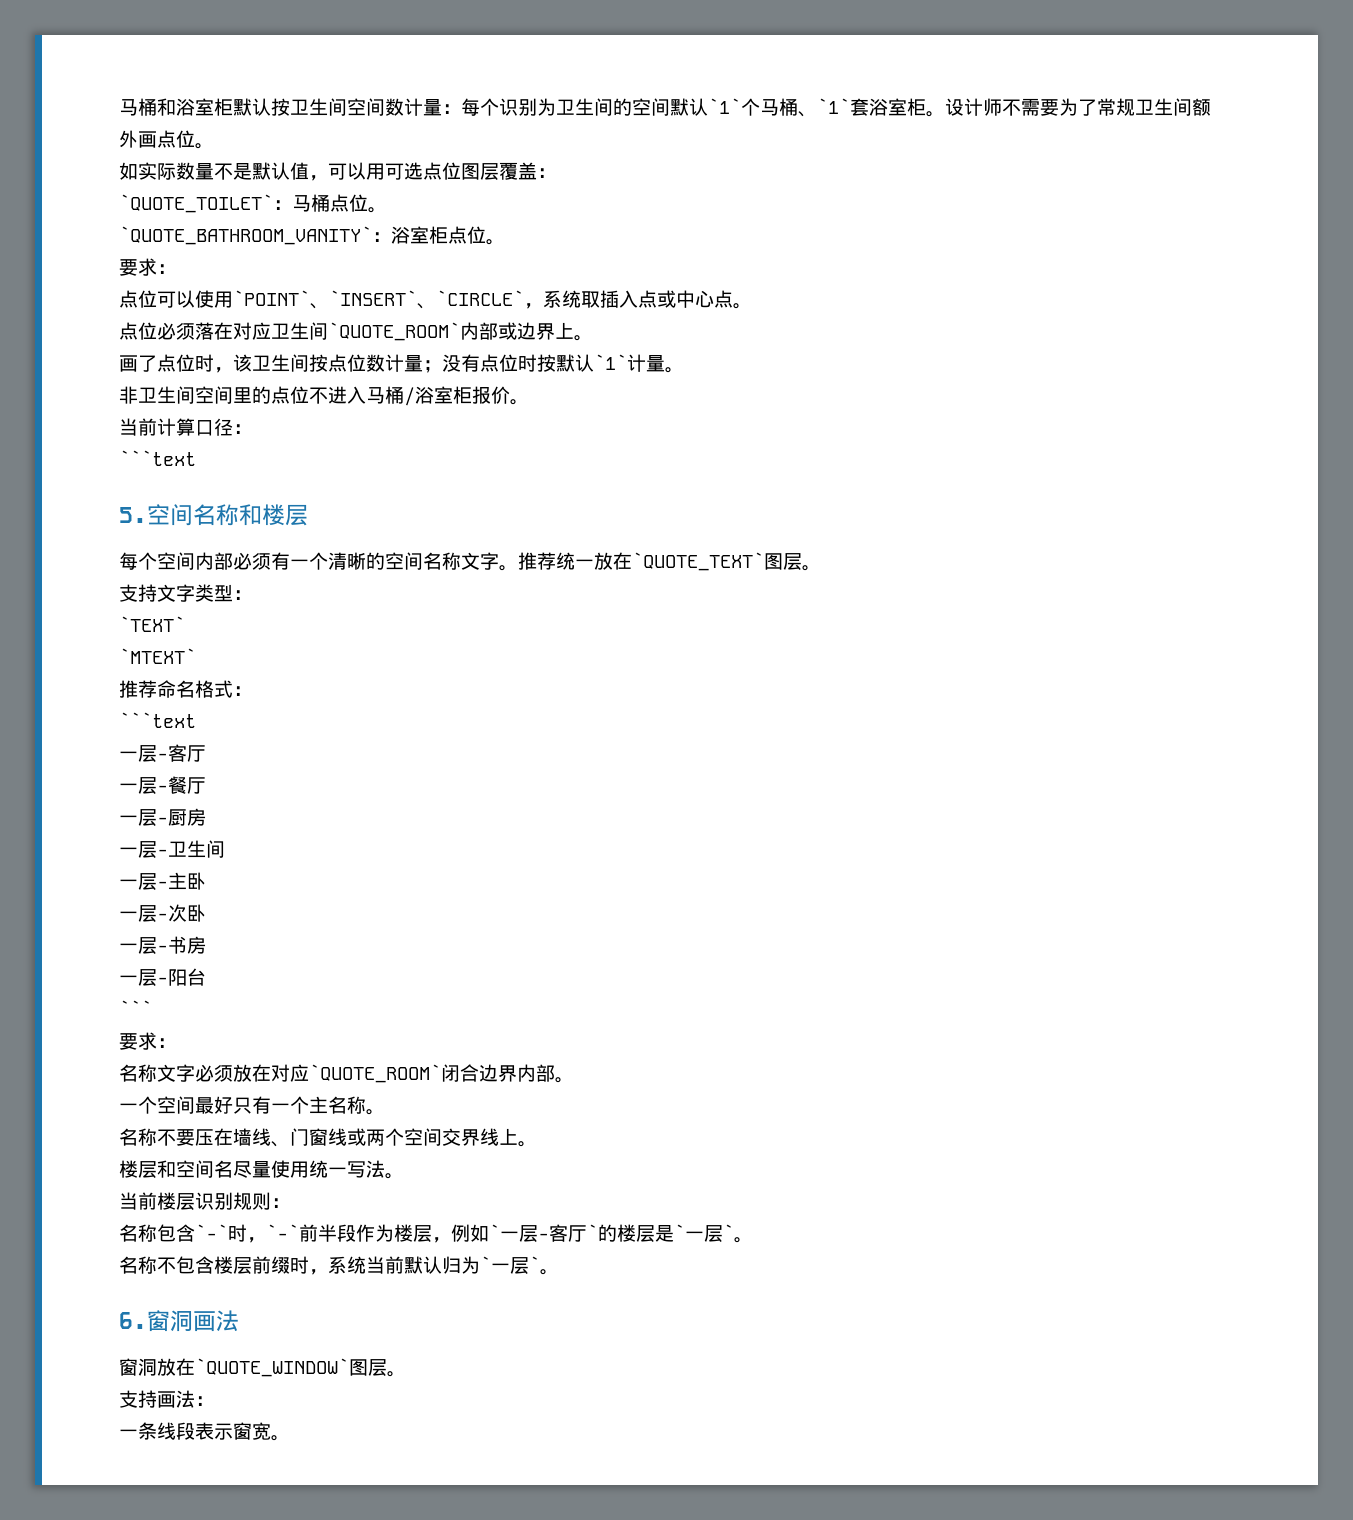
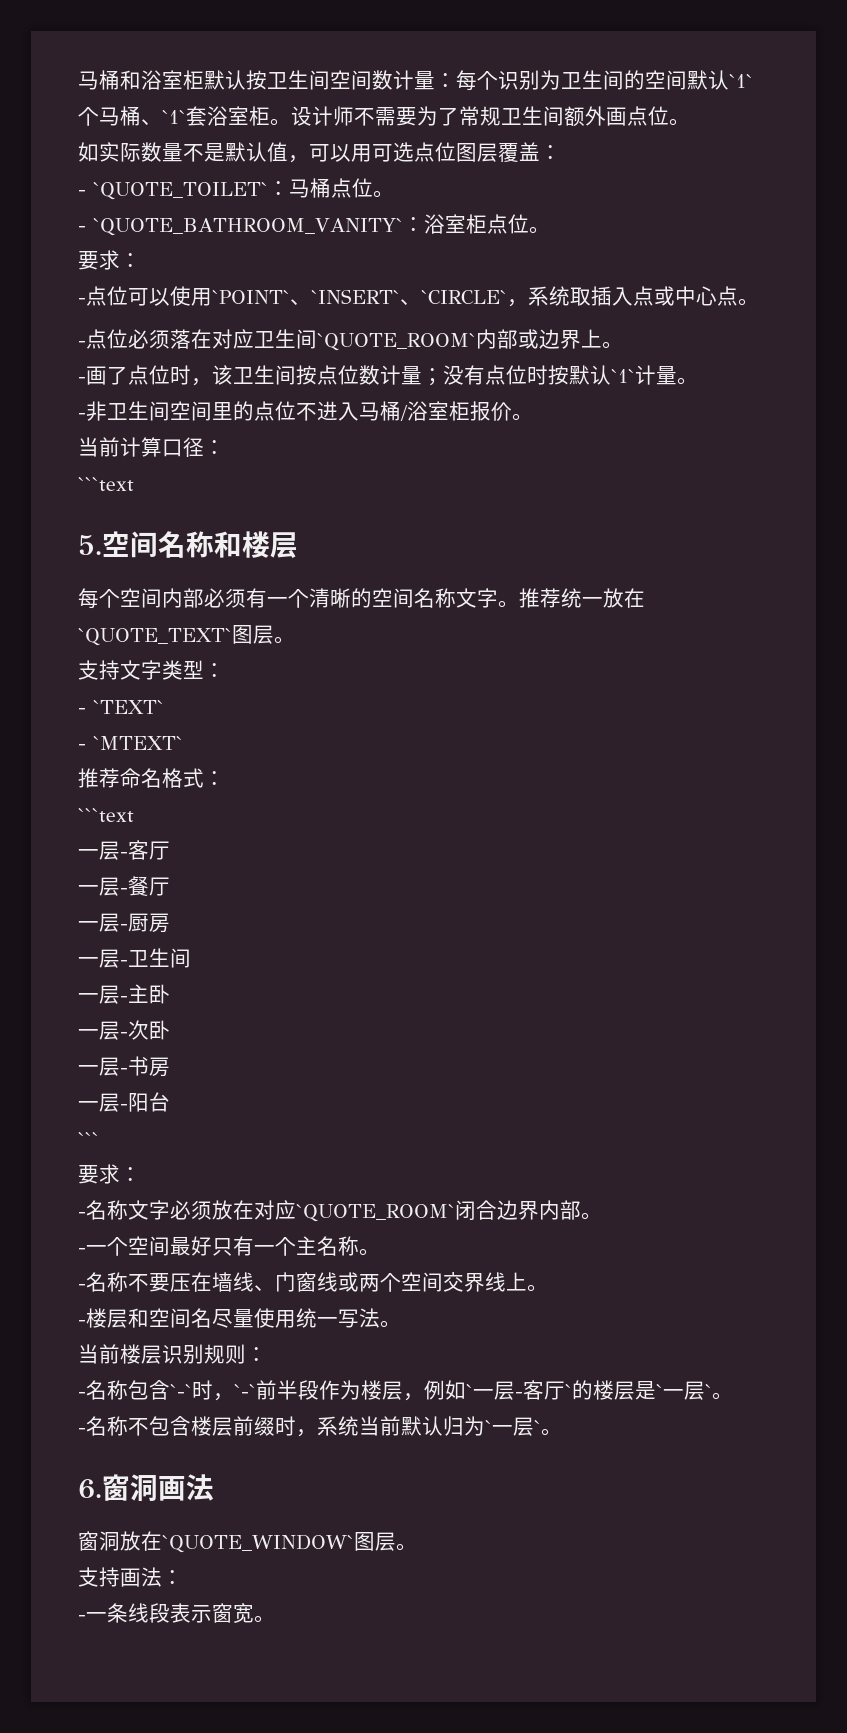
(556, 173) none -> [78,190,86,196] -
(387, 210) none -> [78,226,86,232] -
(176, 269) none -> [78,298,86,304] -
(752, 306) none -> [78,341,86,347] -
(593, 338) none -> [78,377,86,383] -
(684, 370) none -> [78,413,86,419] -
(252, 595) none -> [78,708,86,714] -
(185, 624) none -> [78,744,86,750] -
(176, 1043) none -> [78,1212,86,1218] -
(574, 1080) none -> [78,1248,86,1254] -
(385, 1112) none -> [78,1284,86,1290] -
(537, 1144) none -> [78,1320,86,1326] -
(290, 1203) none -> [78,1392,86,1398] -
(753, 1240) none -> [78,1428,86,1434] -
(214, 1401) none -> [78,1615,86,1621] -

